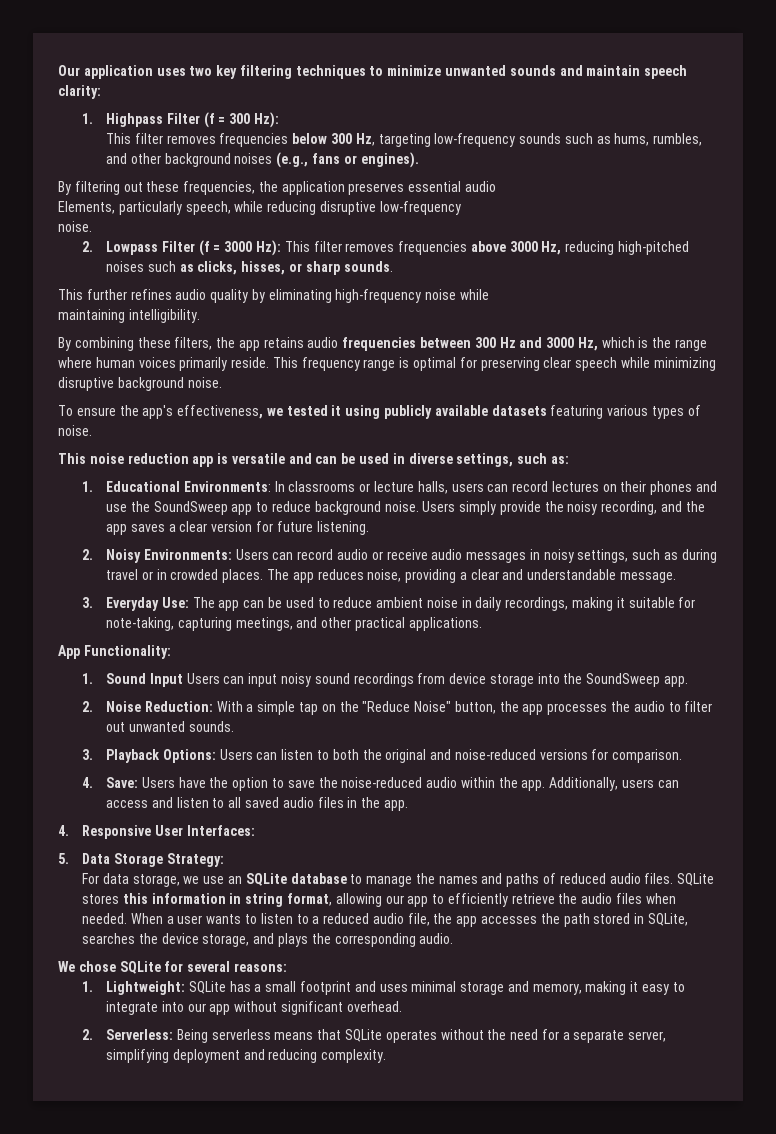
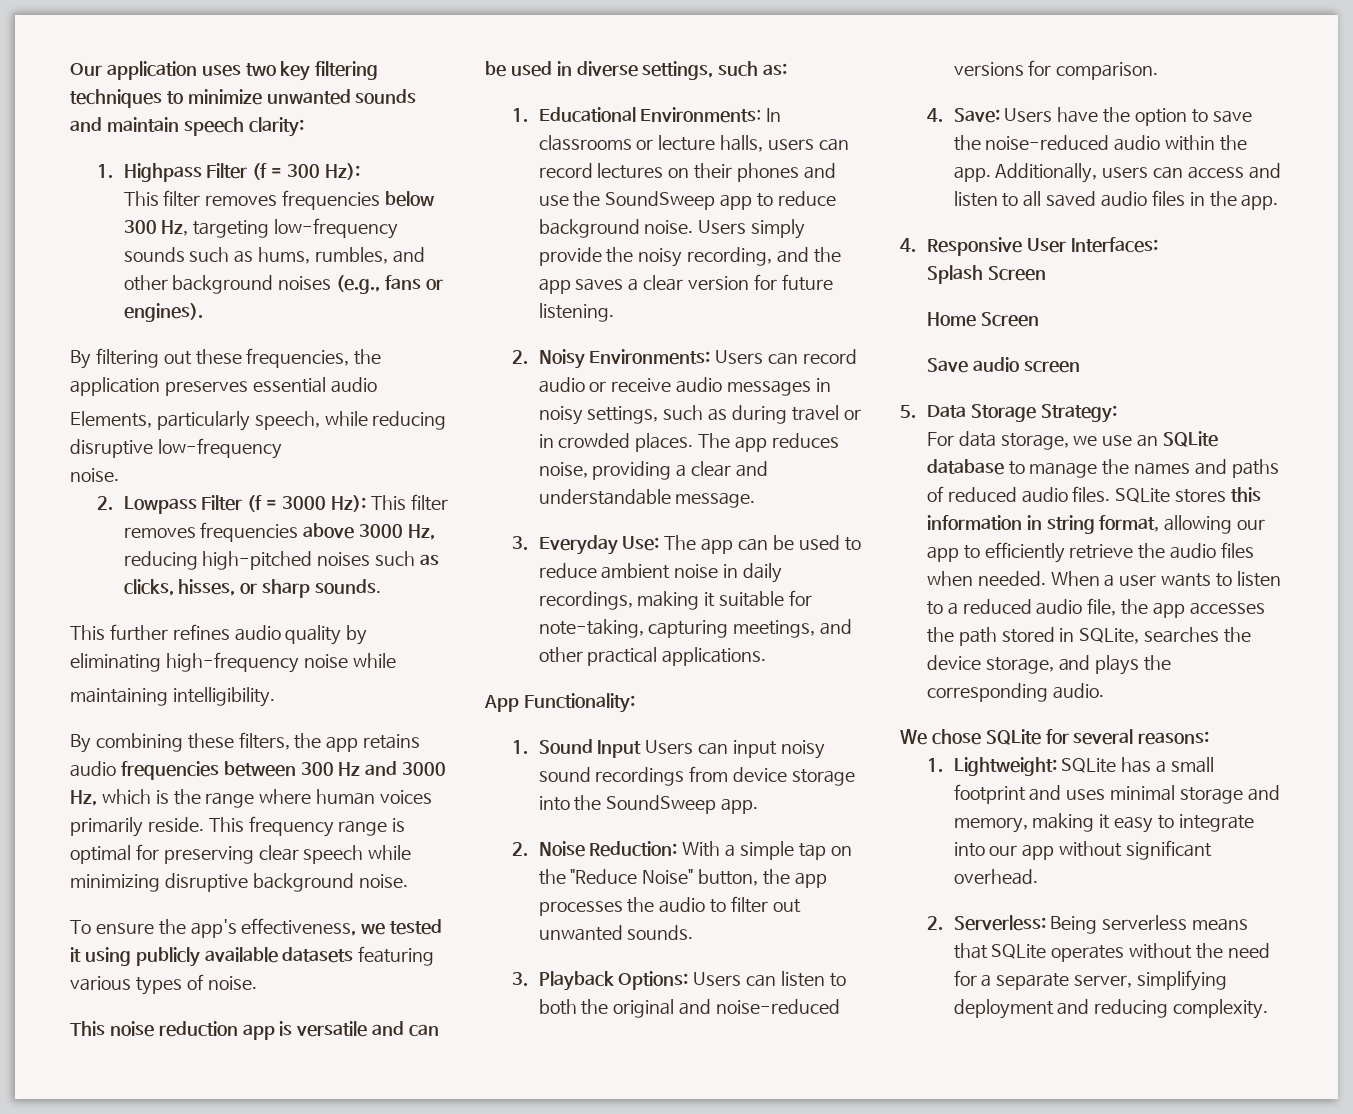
(255, 830) none -> [926,265,1046,284] [926,312,1039,327] [926,357,1080,373] // Splash Screen // Home Screen // Save audio screen

